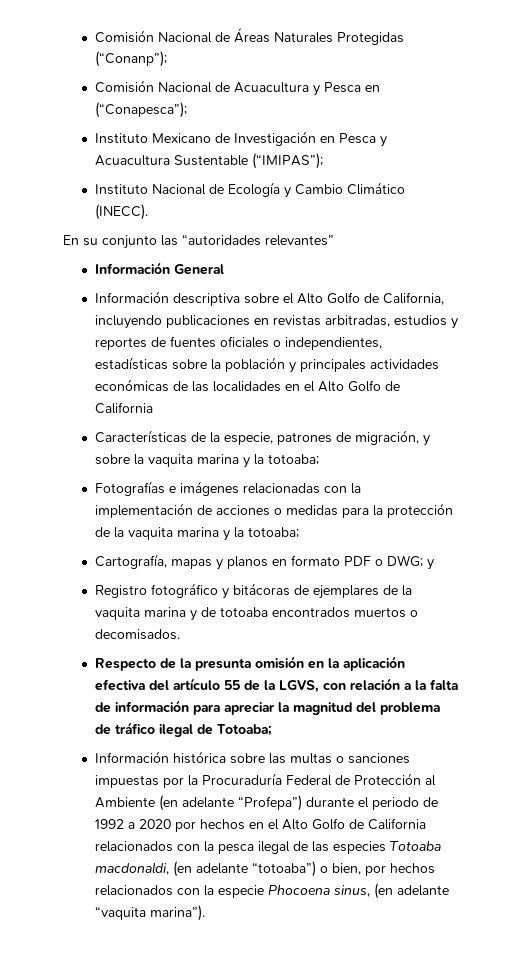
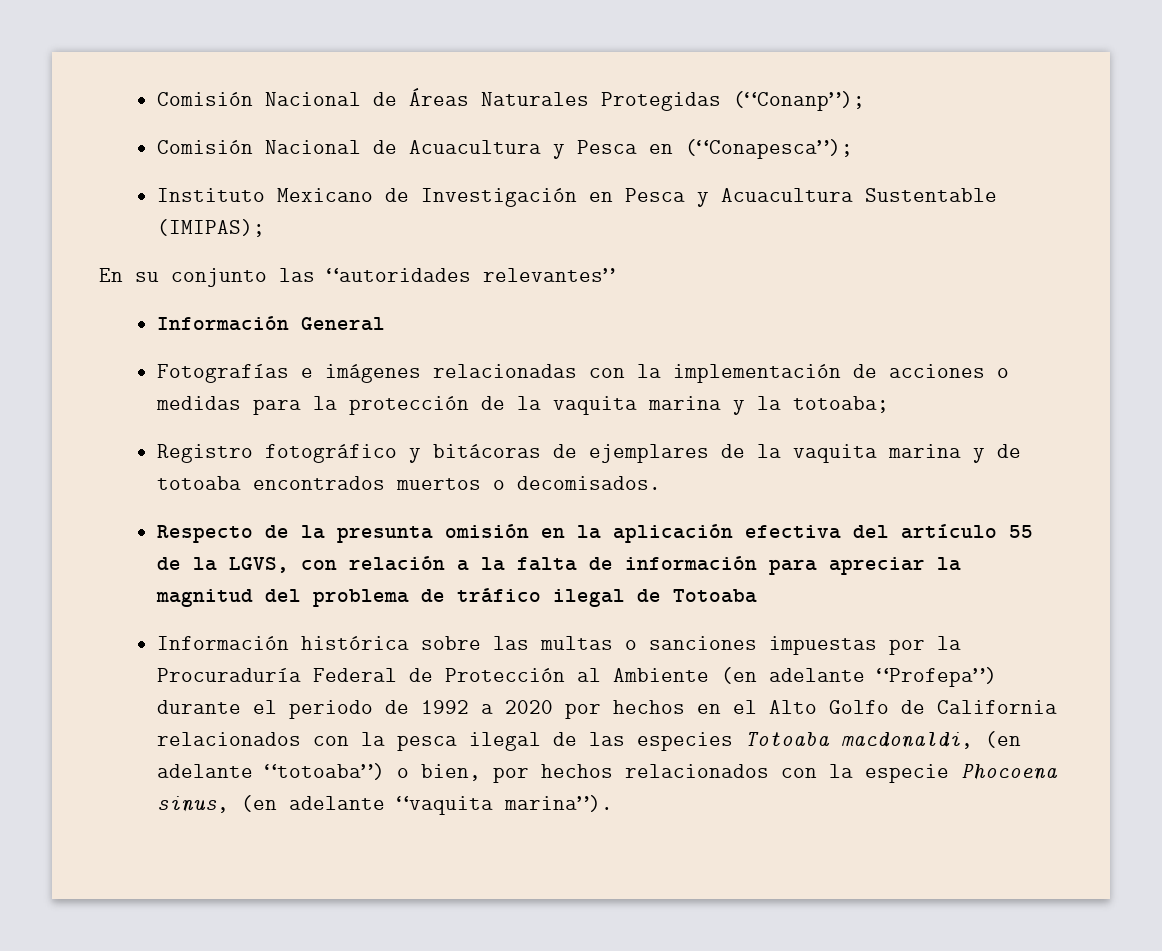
[251,153,323,169] [94,182,405,198] [94,204,148,220] (“IMIPAS”); // Instituto Nacional de Ecología y Cambio Climático (INECC). -> [157,219,266,237] (IMIPAS);
[94,291,444,306] [94,315,458,329] [94,336,382,350] [94,357,439,373] [94,379,400,392] [94,402,153,414] [94,430,430,446] [94,454,319,468] // Información descriptiva sobre el Alto Golfo de California, incluyendo publicaciones en revistas arbitradas, estudios y reportes de fuentes oficiales o independientes, estadísticas sobre la población y principales actividades económicas de las localidades en el Alto Golfo de California // Características de la especie, patrones de migración, y sobre la vaquita marina y la totoaba; -> (386, 324) none
[94,554,434,570] // Cartografía, mapas y planos en formato PDF o DWG; y -> (890, 404) none
[216,724,272,736] Totoaba; -> [673,589,758,603] Totoaba

